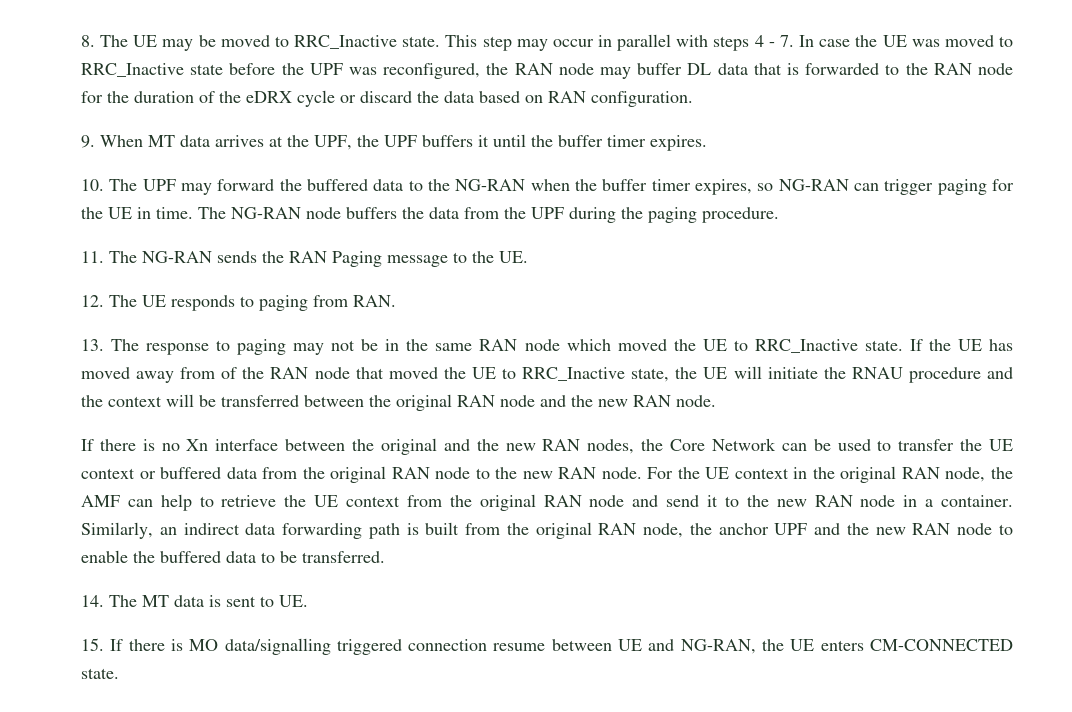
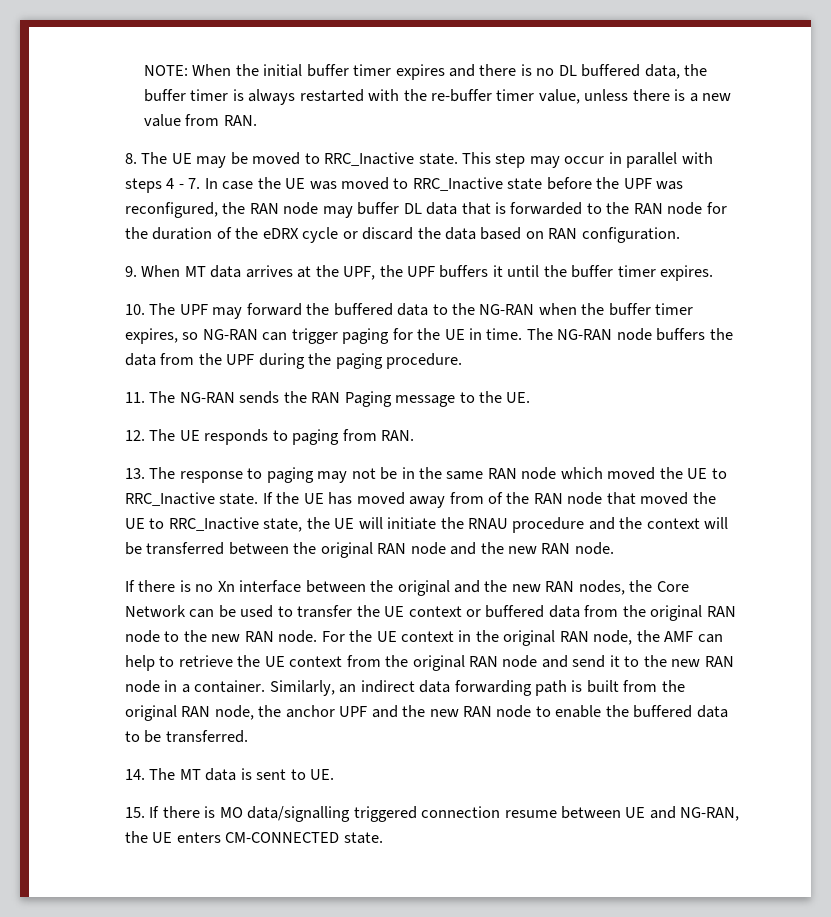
(80, 41) none -> [143,64,708,80] [143,89,732,105] [143,114,257,127] NOTE: When the initial buffer timer expires and there is no DL buffered data, the buffer timer is always restarted with the re-buffer timer value, unless there is a new value from RAN. //

